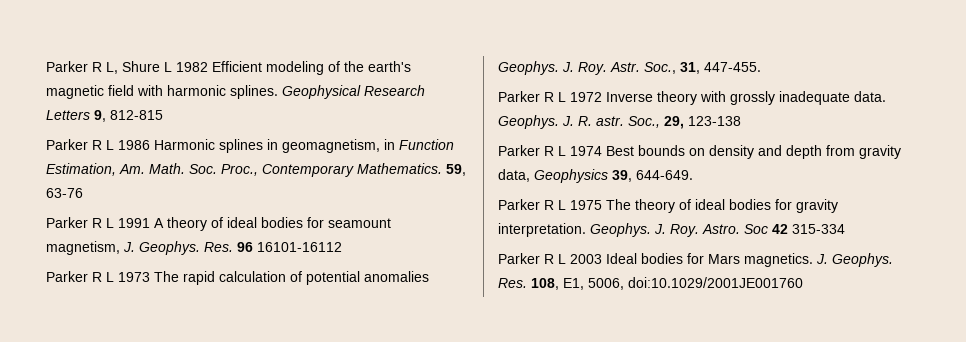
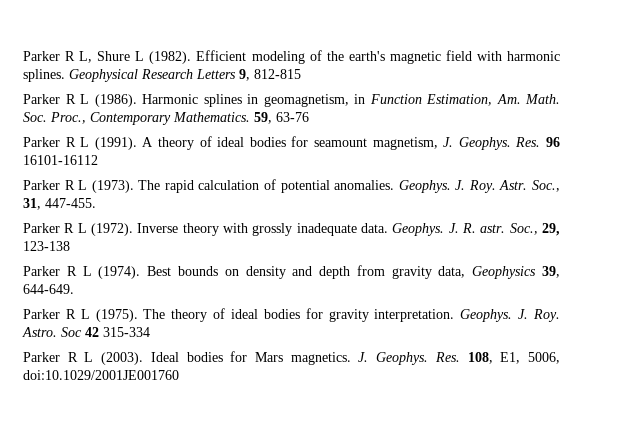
[176,62,208,72] 1982 -> [149,51,192,64] (1982).
[118,140,150,150] 1986 -> [94,94,137,107] (1986).
[118,218,150,228] 1991 -> [94,137,137,150] (1991).
[118,272,150,282] 1973 -> [91,180,134,193] (1973).
[364,271,429,282] anomalies -> [334,180,395,190] anomalies.
[570,92,602,102] 1972 -> [91,223,133,236] (1972).
[570,146,602,156] 1974 -> [98,266,141,279] (1974).
[570,200,602,210] 1975 -> [95,309,138,322] (1975).
[570,254,602,264] 2003 -> [101,352,144,365] (2003).

